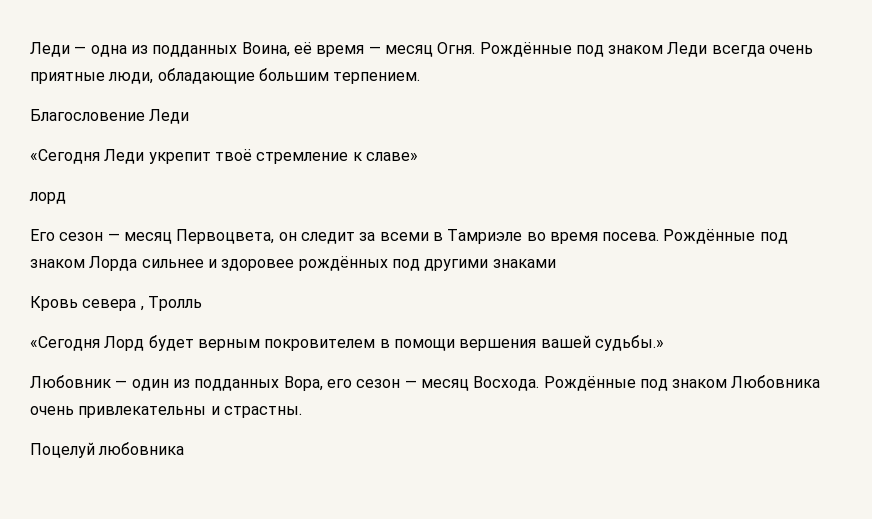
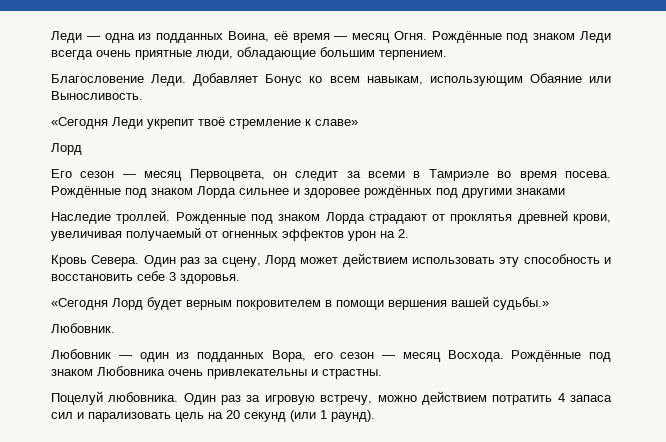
[149,109,190,124] Леди -> [151,73,611,86] [51,91,143,100] Леди. Добавляет Бонус ко всем навыкам, использующим Обаяние или Выносливость.
[29,192,66,204] лорд -> [51,143,82,155] Лорд
[30,296,202,311] Кровь севера , Тролль -> [51,210,611,224] [51,227,409,241] [51,253,611,267] [51,271,240,284] Наследие троллей. Рожденные под знаком Лорда страдают от проклятья древней крови, увеличивая получаемый от огненных эффектов урон на 2. // Кровь Севера. Один раз за сцену, Лорд может действием использовать эту способность и восстановить себе 3 здоровья.
(664, 343) none -> [51,323,115,333] // Любовник.
[98,442,185,455] любовника -> [108,391,613,405] [51,410,375,422] любовника. Один раз за игровую встречу, можно действием потратить 4 запаса сил и парализовать цель на 20 секунд (или 1 раунд).

